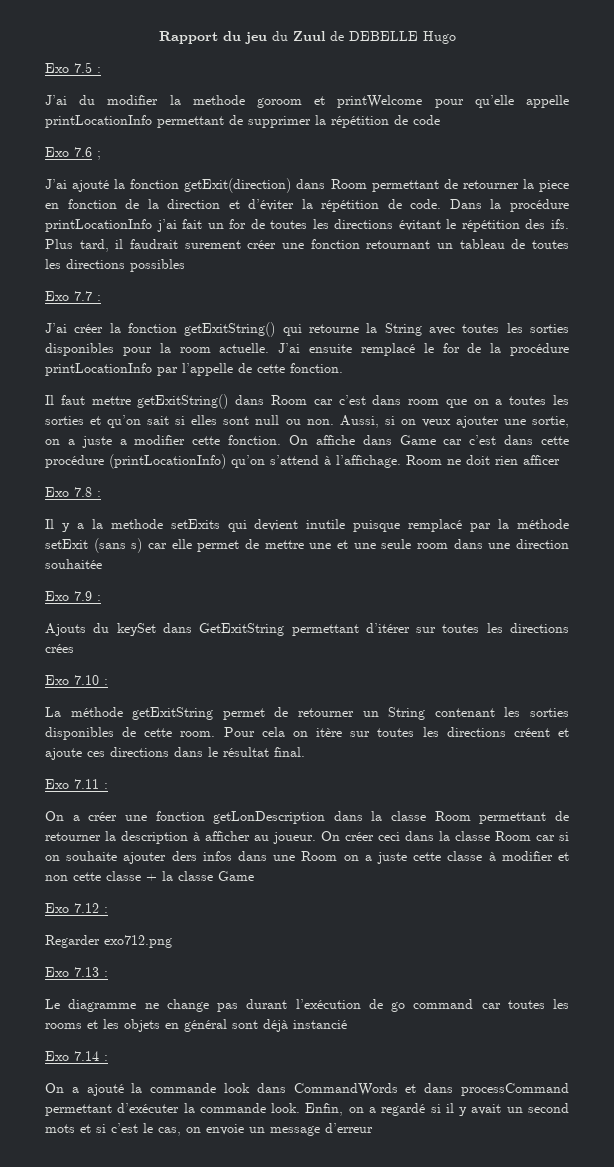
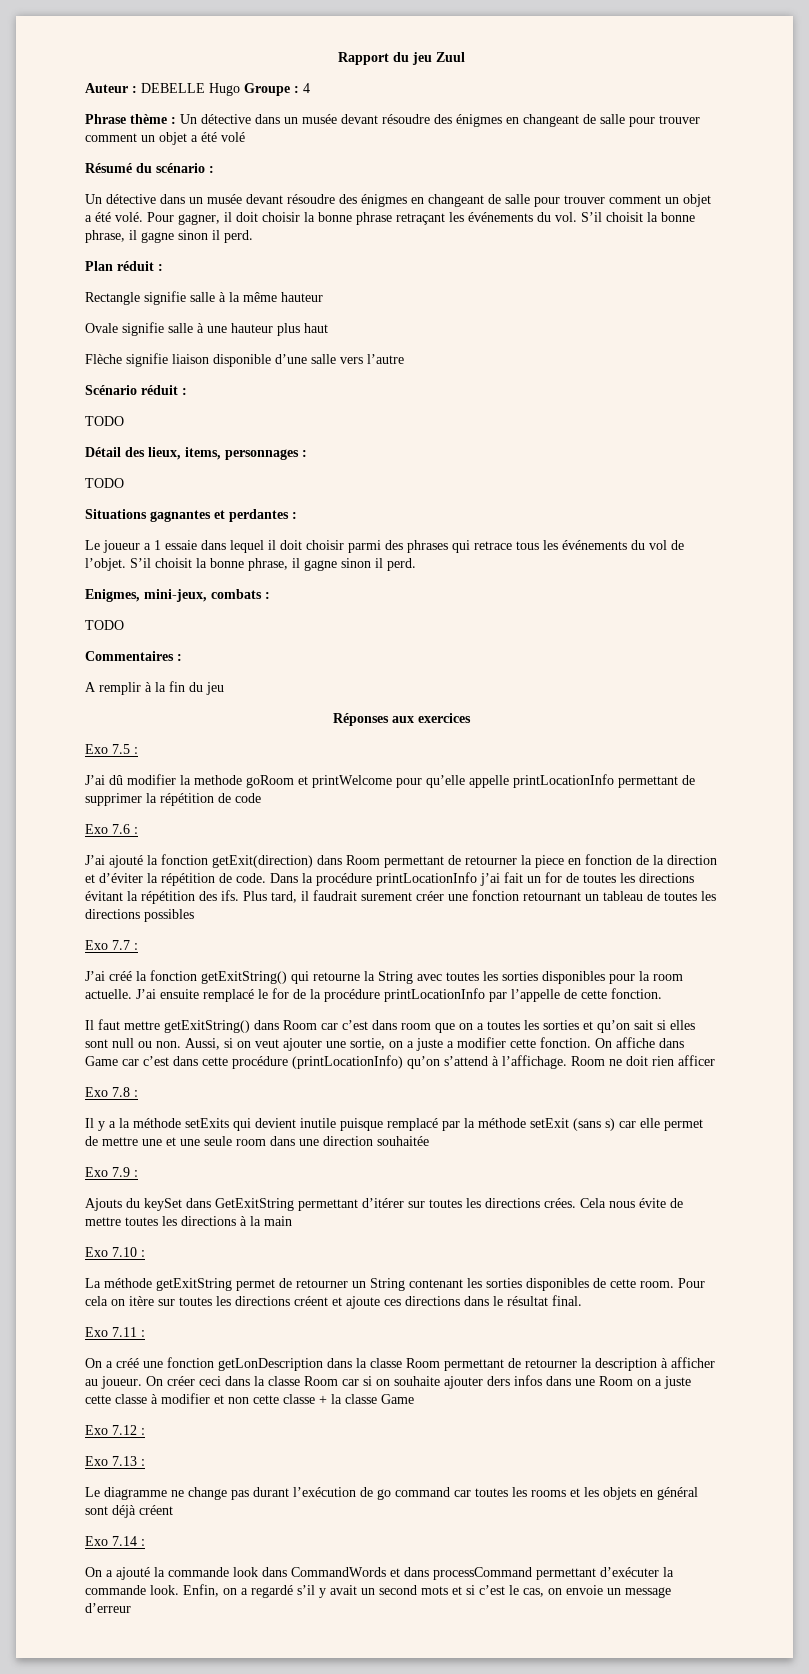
[271,31,288,41] du -> (432, 58) none
[329,31,344,41] de -> [85,83,137,93] // Auteur :
(456, 37) none -> [244,83,310,96] [85,114,700,127] [85,132,245,145] [85,163,214,173] [85,194,711,207] [85,212,695,225] [85,230,253,243] [85,261,163,271] [85,291,323,305] [85,322,328,336] [85,353,404,367] [85,385,187,395] [85,416,124,426] [85,447,307,460] [85,478,124,488] [85,509,297,522] [85,540,684,553] [85,558,416,571] [85,589,270,602] [85,620,124,630] [85,651,182,661] [85,681,224,695] [332,713,471,726] Groupe : 4 // Phrase thème : Un détective dans un musée devant résoudre des énigmes en changeant de salle pour trouver comment un objet a été volé // Résumé du scénario : // Un détective dans un musée devant résoudre des énigmes en changeant de salle pour trouver comment un objet a été volé. Pour gagner, il doit choisir la bonne phrase retraçant les événements du vol. S’il choisit la bonne phrase, il gagne sinon il perd. // Plan réduit : // Rectangle signifie salle à la même hauteur // Ovale signifie salle à une hauteur plus haut // Flèche signifie liaison disponible d’une salle vers l’autre // Scénario réduit : // TODO // Détail des lieux, items, personnages : // TODO // Situations gagnantes et perdantes : // Le joueur a 1 essaie dans lequel il doit choisir parmi des phrases qui retrace tous les événements du vol de l’objet. S’il choisit la bonne phrase, il gagne sinon il perd. // Enigmes, mini-jeux, combats : // TODO // Commentaires : // A remplir à la fin du jeu // Réponses aux exercices
[79,95,96,105] du -> [109,775,123,785] dû
[257,98,302,108] goroom -> [246,775,294,788] goRoom
[97,151,101,160] ; -> [134,827,138,834] :
[446,219,457,229] le -> [127,891,138,901] la
[74,324,104,333] créer -> [109,971,132,981] créé
[421,419,451,427] veux -> [255,1039,279,1048] veut
[110,519,163,529] methode -> [133,1118,181,1128] méthode
[45,644,74,653] crées -> [544,1198,683,1208] [85,1216,292,1226] crées. Cela nous évite de mettre toutes les directions à la main
[88,812,118,821] créer -> [116,1358,139,1368] créé
[45,935,172,948] // Regarder exo712.png -> (145, 1431) none
[293,1020,347,1029] instancié -> [139,1505,173,1515] créent
[430,1103,454,1113] si il -> [297,1585,315,1595] s’il

